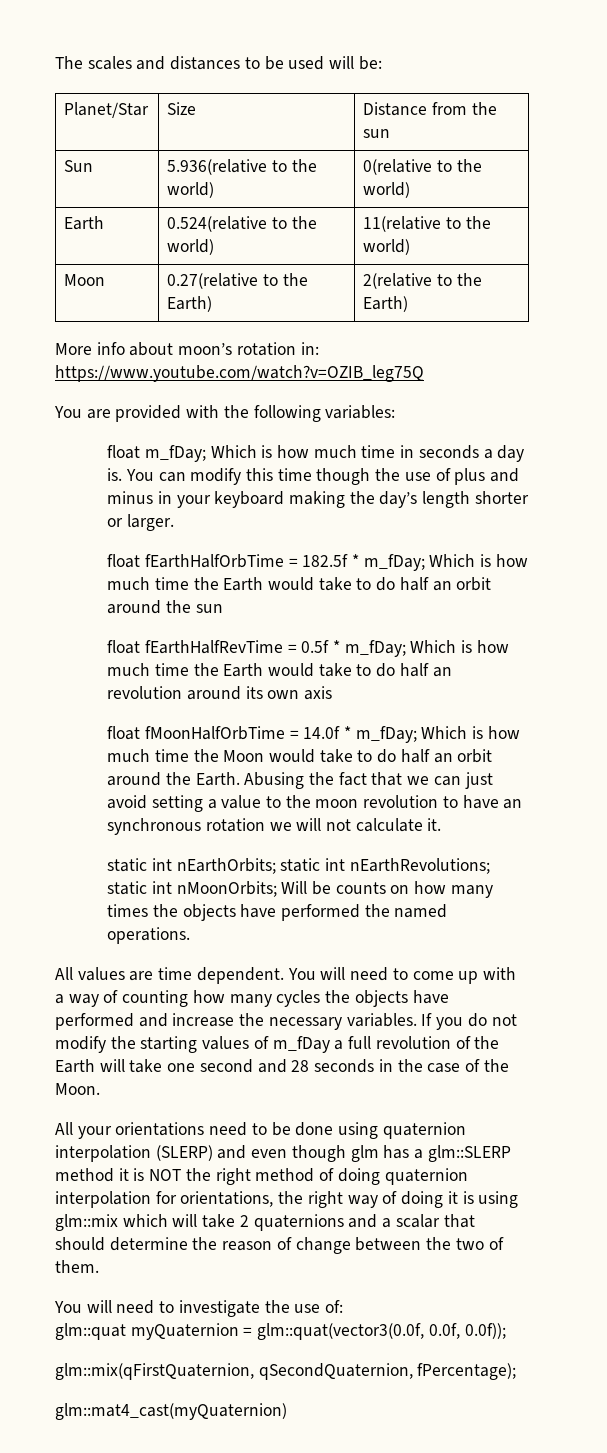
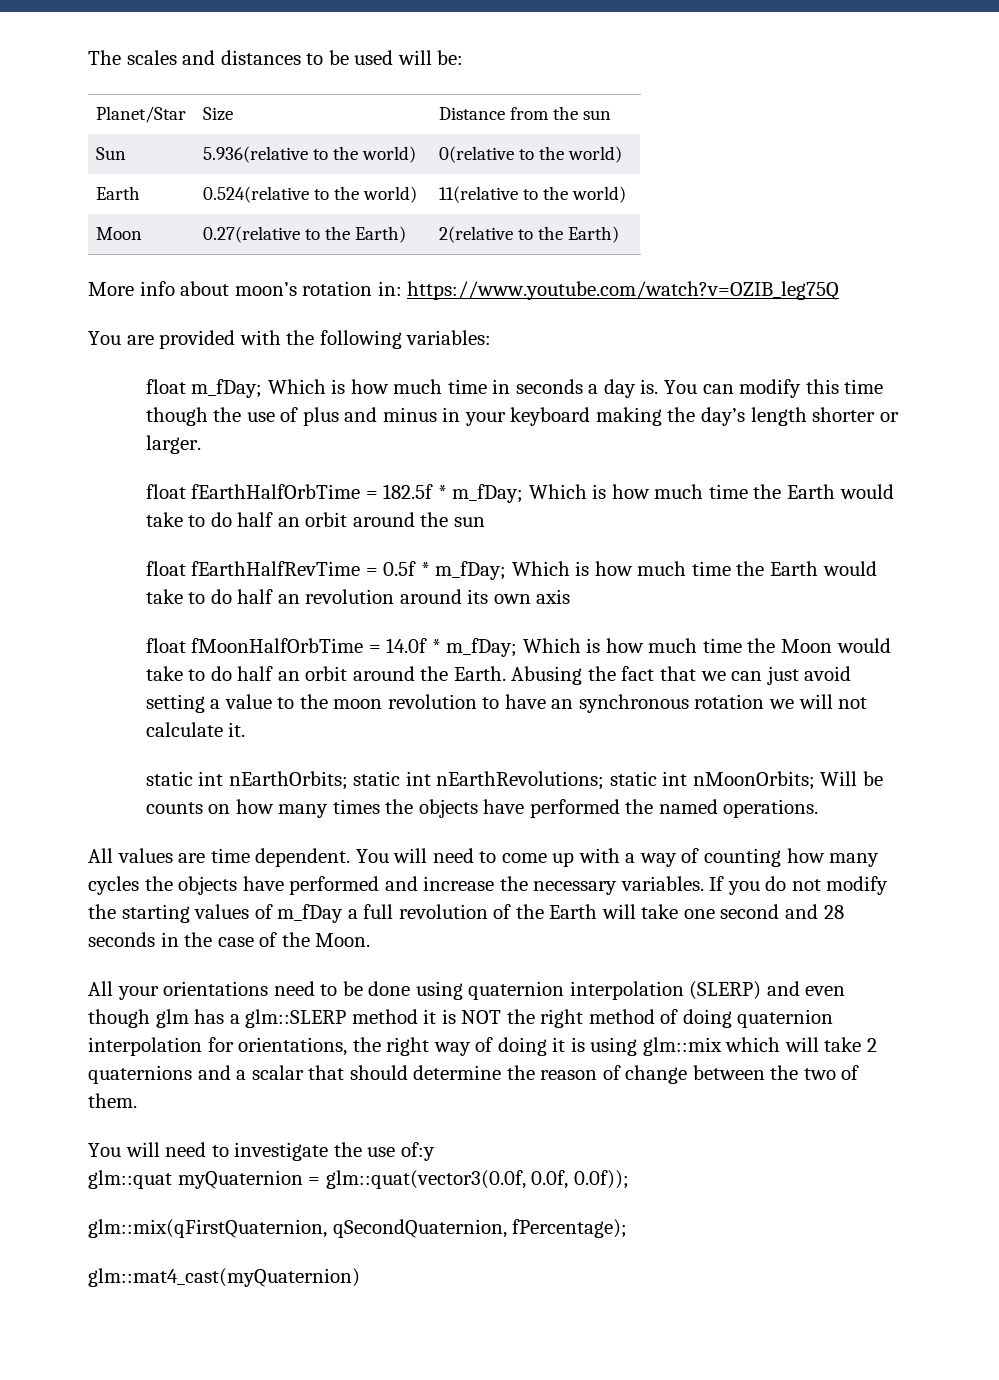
[325,1300,344,1313] of: -> [400,1142,435,1161] of:y

